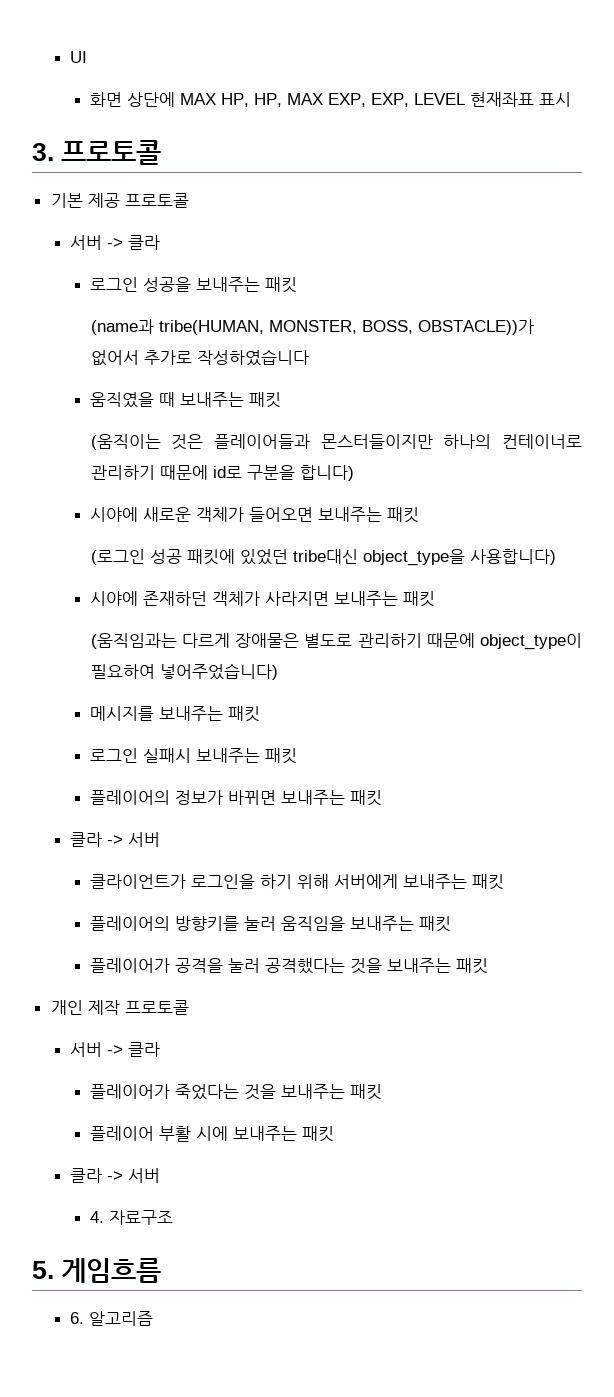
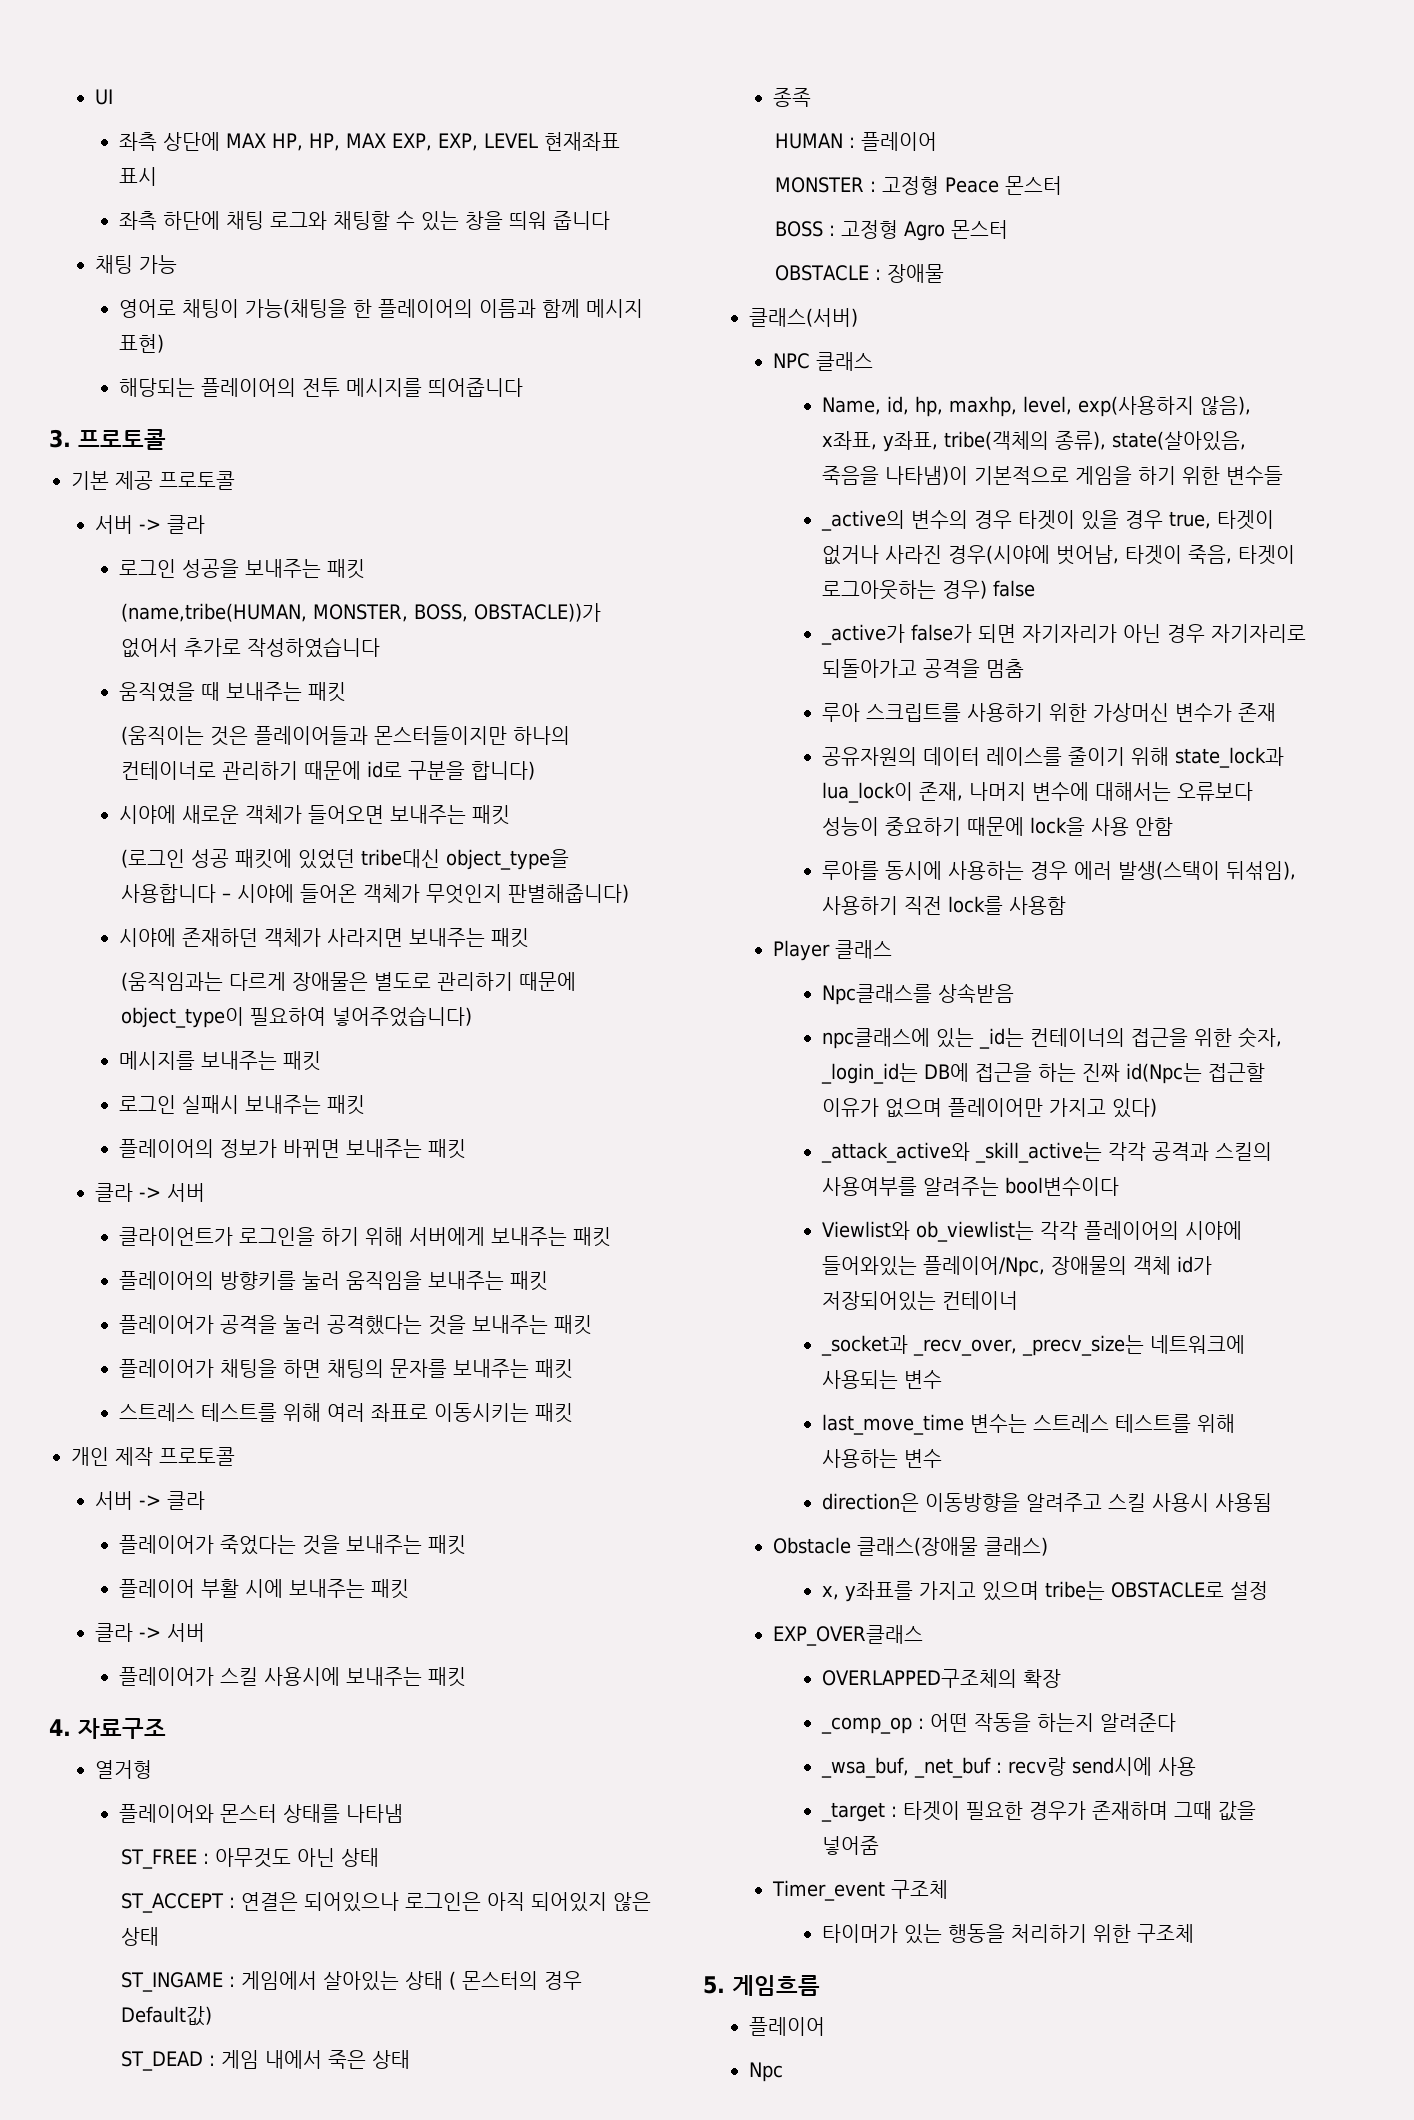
[89,92,122,107] 화면 -> [119,132,158,151] 좌측
(571, 99) none -> [119,211,611,231] [95,255,178,274] [119,299,644,318] [119,334,165,353] [119,378,524,397] // 좌측 하단에 채팅 로그와 채팅할 수 있는 창을 띄워 줍니다 // 채팅 가능 // 영어로 채팅이 가능(채팅을 한 플레이어의 이름과 함께 메시지 표현) // 해당되는 플레이어의 전투 메시지를 띄어줍니다
[90,319,264,335] (name과 tribe(HUMAN, -> [121,603,308,622] (name,tribe(HUMAN,
[469,549,556,565] 사용합니다) -> [121,884,630,904] 사용합니다 – 시야에 들어온 객체가 무엇인지 판별해줍니다)
(488, 966) none -> [119,1359,574,1379] [119,1403,574,1423] // 플레이어가 채팅을 하면 채팅의 문자를 보내주는 패킷 // 스트레스 테스트를 위해 여러 좌표로 이동시키는 패킷
[89,1210,173,1225] 4. 자료구조 -> [119,1667,467,1687] [49,1718,166,1739] [95,1760,153,1779] [119,1804,404,1823] [121,1848,380,1869] [121,1892,652,1913] [121,1927,160,1946] [121,1971,583,1992] [121,2006,213,2026] [121,2050,411,2071] [773,88,812,107] [775,132,938,151] [775,176,1063,195] [775,220,1009,241] [775,264,945,283] [749,308,859,327] [773,352,874,371] [821,396,1251,417] [821,431,1246,452] [821,466,1283,485] [820,510,1274,531] [821,545,1295,565] [821,580,1035,600] [820,624,1306,645] [821,659,1024,678] [821,703,1276,722] [821,747,1284,768] [821,782,1253,803] [821,817,1173,836] [821,861,1296,880] [821,896,1066,915] [773,940,893,961] [821,983,1014,1005] [821,1027,1282,1049] [820,1063,1265,1084] [821,1098,1157,1118] [820,1142,1272,1163] [821,1177,1119,1196] [821,1221,1242,1242] [821,1256,1212,1277] [821,1291,1018,1311] [820,1335,1245,1356] [821,1370,942,1389] [821,1414,1235,1435] [821,1449,942,1468] [821,1493,1272,1512] [773,1537,1049,1556] [821,1581,1268,1602] [773,1625,924,1646] [821,1669,1061,1688] [820,1713,1176,1734] [820,1757,1196,1778] [820,1801,1256,1822] [821,1836,879,1855] [772,1880,949,1901] [821,1924,1194,1944] 플레이어가 스킬 사용시에 보내주는 패킷 // 4. 자료구조 // 열거형 // 플레이어와 몬스터 상태를 나타냄 // ST_FREE : 아무것도 아닌 상태 // ST_ACCEPT : 연결은 되어있으나 로그인은 아직 되어있지 않은 상태 // ST_INGAME : 게임에서 살아있는 상태 ( 몬스터의 경우 Default값) // ST_DEAD : 게임 내에서 죽은 상태 // 종족 // HUMAN : 플레이어 // MONSTER : 고정형 Peace 몬스터 // BOSS : 고정형 Agro 몬스터 // OBSTACLE : 장애물 // 클래스(서버) // NPC 클래스 // Name, id, hp, maxhp, level, exp(사용하지 않음), x좌표, y좌표, tribe(객체의 종류), state(살아있음, 죽음을 나타냄)이 기본적으로 게임을 하기 위한 변수들 // _active의 변수의 경우 타겟이 있을 경우 true, 타겟이 없거나 사라진 경우(시야에 벗어남, 타겟이 죽음, 타겟이 로그아웃하는 경우) false // _active가 false가 되면 자기자리가 아닌 경우 자기자리로 되돌아가고 공격을 멈춤 // 루아 스크립트를 사용하기 위한 가상머신 변수가 존재 // 공유자원의 데이터 레이스를 줄이기 위해 state_lock과 lua_lock이 존재, 나머지 변수에 대해서는 오류보다 성능이 중요하기 때문에 lock을 사용 안함 // 루아를 동시에 사용하는 경우 에러 발생(스택이 뒤섞임), 사용하기 직전 lock를 사용함 // Player 클래스 // Npc클래스를 상속받음 // npc클래스에 있는 _id는 컨테이너의 접근을 위한 숫자, _login_id는 DB에 접근을 하는 진짜 id(Npc는 접근할 이유가 없으며 플레이어만 가지고 있다) // _attack_active와 _skill_active는 각각 공격과 스킬의 사용여부를 알려주는 bool변수이다 // Viewlist와 ob_viewlist는 각각 플레이어의 시야에 들어와있는 플레이어/Npc, 장애물의 객체 id가 저장되어있는 컨테이너 // _socket과 _recv_over, _precv_size는 네트워크에 사용되는 변수 // last_move_time 변수는 스트레스 테스트를 위해 사용하는 변수 // direction은 이동방향을 알려주고 스킬 사용시 사용됨 // Obstacle 클래스(장애물 클래스) // x, y좌표를 가지고 있으며 tribe는 OBSTACLE로 설정 // EXP_OVER클래스 // OVERLAPPED구조체의 확장 // _comp_op : 어떤 작동을 하는지 알려준다 // _wsa_buf, _net_buf : recv랑 send시에 사용 // _target : 타겟이 필요한 경우가 존재하며 그때 값을 넣어줌 // Timer_event 구조체 // 타이머가 있는 행동을 처리하기 위한 구조체
[70,1311,154,1326] 6. 알고리즘 -> [749,2017,826,2036] [749,2062,784,2082] 플레이어 // Npc

